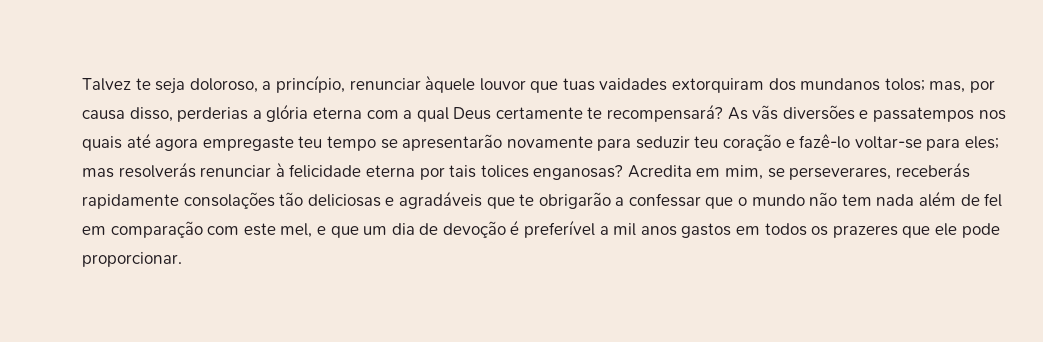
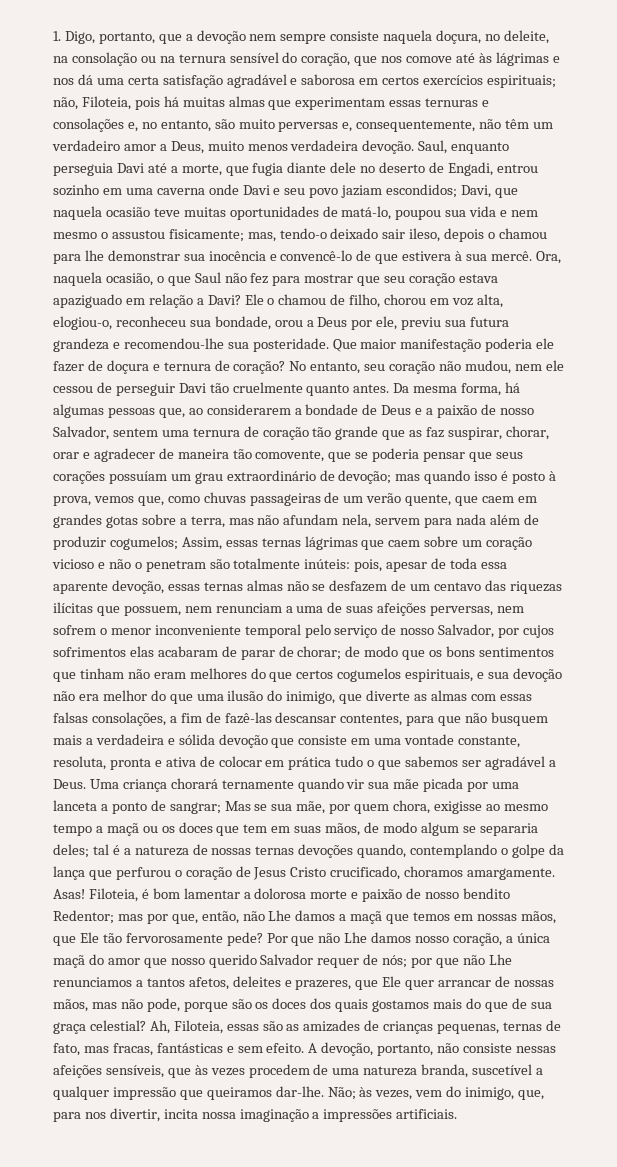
[82,75,996,94] [82,104,1006,122] [82,133,1000,151] [82,162,970,180] [82,191,1003,209] [82,220,1000,238] [82,252,182,267] Talvez te seja doloroso, a princípio, renunciar àquele louvor que tuas vaidades extorquiram dos mundanos tolos; mas, por causa disso, perderias a glória eterna com a qual Deus certamente te recompensará? As vãs diversões e passatempos nos quais até agora empregaste teu tempo se apresentarão novamente para seduzir teu coração e fazê-lo voltar-se para eles; mas resolverás renunciar à felicidade eterna por tais tolices enganosas? Acredita em mim, se perseverares, receberás rapidamente consolações tão deliciosas e agradáveis que te obrigarão a confessar que o mundo não tem nada além de fel em comparação com este mel, e que um dia de devoção é preferível a mil anos gastos em todos os prazeres que ele pode proporcionar. -> [53,30,549,44] [53,52,560,66] [53,74,557,88] [53,96,490,110] [53,118,554,132] [52,140,510,154] [53,162,538,176] [53,184,518,198] [53,206,539,220] [53,228,548,242] [53,250,561,264] [53,272,498,286] [53,294,503,308] [53,316,510,330] [53,338,555,352] [53,360,564,374] [53,382,521,396] [53,404,534,418] [53,426,549,440] [53,448,523,462] [53,470,556,484] [53,492,537,506] [53,514,539,528] [53,536,533,550] [52,558,507,572] [53,580,562,594] [53,602,525,616] [53,624,555,638] [53,646,554,660] [53,668,562,682] [53,690,532,704] [53,712,549,726] [53,734,521,748] [53,756,556,770] [53,778,520,792] [53,800,548,814] [53,822,538,836] [53,844,564,858] [53,866,556,880] [53,888,510,902] [53,910,556,924] [53,932,550,946] [53,954,512,968] [53,976,554,990] [53,998,552,1012] [53,1020,561,1034] [53,1042,556,1056] [53,1064,544,1078] [53,1086,545,1100] [53,1108,458,1122] 1. Digo, portanto, que a devoção nem sempre consiste naquela doçura, no deleite, na consolação ou na ternura sensível do coração, que nos comove até às lágrimas e nos dá uma certa satisfação agradável e saborosa em certos exercícios espirituais; não, Filoteia, pois há muitas almas que experimentam essas ternuras e consolações e, no entanto, são muito perversas e, consequentemente, não têm um verdadeiro amor a Deus, muito menos verdadeira devoção. Saul, enquanto perseguia Davi até a morte, que fugia diante dele no deserto de Engadi, entrou sozinho em uma caverna onde Davi e seu povo jaziam escondidos; Davi, que naquela ocasião teve muitas oportunidades de matá-lo, poupou sua vida e nem mesmo o assustou fisicamente; mas, tendo-o deixado sair ileso, depois o chamou para lhe demonstrar sua inocência e convencê-lo de que estivera à sua mercê. Ora, naquela ocasião, o que Saul não fez para mostrar que seu coração estava apaziguado em relação a Davi? Ele o chamou de filho, chorou em voz alta, elogiou-o, reconheceu sua bondade, orou a Deus por ele, previu sua futura grandeza e recomendou-lhe sua posteridade. Que maior manifestação poderia ele fazer de doçura e ternura de coração? No entanto, seu coração não mudou, nem ele cessou de perseguir Davi tão cruelmente quanto antes. Da mesma forma, há algumas pessoas que, ao considerarem a bondade de Deus e a paixão de nosso Salvador, sentem uma ternura de coração tão grande que as faz suspirar, chorar, orar e agradecer de maneira tão comovente, que se poderia pensar que seus corações possuíam um grau extraordinário de devoção; mas quando isso é posto à prova, vemos que, como chuvas passageiras de um verão quente, que caem em grandes gotas sobre a terra, mas não afundam nela, servem para nada além de produzir cogumelos; Assim, essas ternas lágrimas que caem sobre um coração vicioso e não o penetram são totalmente inúteis: pois, apesar de toda essa aparente devoção, essas ternas almas não se desfazem de um centavo das riquezas ilícitas que possuem, nem renunciam a uma de suas afeições perversas, nem sofrem o menor inconveniente temporal pelo serviço de nosso Salvador, por cujos sofrimentos elas acabaram de parar de chorar; de modo que os bons sentimentos que tinham não eram melhores do que certos cogumelos espirituais, e sua devoção não era melhor do que uma ilusão do inimigo, que diverte as almas com essas falsas consolações, a fim de fazê-las descansar contentes, para que não busquem mais a verdadeira e sólida devoção que consiste em uma vontade constante, resoluta, pronta e ativa de colocar em prática tudo o que sabemos ser agradável a Deus. Uma criança chorará ternamente quando vir sua mãe picada por uma lanceta a ponto de sangrar; Mas se sua mãe, por quem chora, exigisse ao mesmo tempo a maçã ou os doces que tem em suas mãos, de modo algum se separaria deles; tal é a natureza de nossas ternas devoções quando, contemplando o golpe da lança que perfurou o coração de Jesus Cristo crucificado, choramos amargamente. Asas! Filoteia, é bom lamentar a dolorosa morte e paixão de nosso bendito Redentor; mas por que, então, não Lhe damos a maçã que temos em nossas mãos, que Ele tão fervorosamente pede? Por que não Lhe damos nosso coração, a única maçã do amor que nosso querido Salvador requer de nós; por que não Lhe renunciamos a tantos afetos, deleites e prazeres, que Ele quer arrancar de nossas mãos, mas não pode, porque são os doces dos quais gostamos mais do que de sua graça celestial? Ah, Filoteia, essas são as amizades de crianças pequenas, ternas de fato, mas fracas, fantásticas e sem efeito. A devoção, portanto, não consiste nessas afeições sensíveis, que às vezes procedem de uma natureza branda, suscetível a qualquer impressão que queiramos dar-lhe. Não; às vezes, vem do inimigo, que, para nos divertir, incita nossa imaginação a impressões artificiais.

